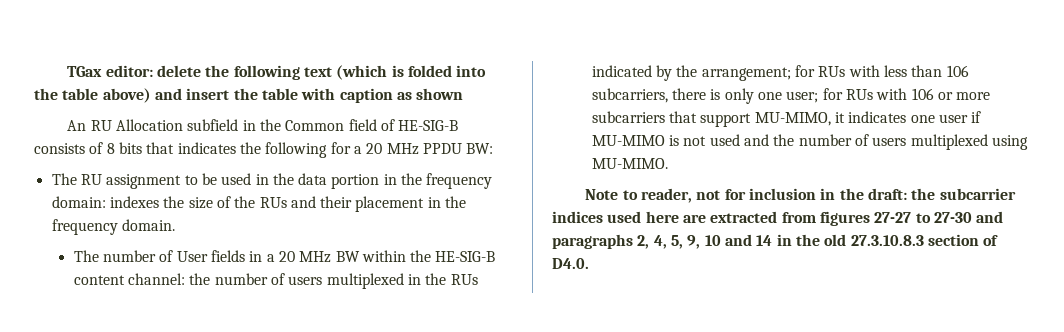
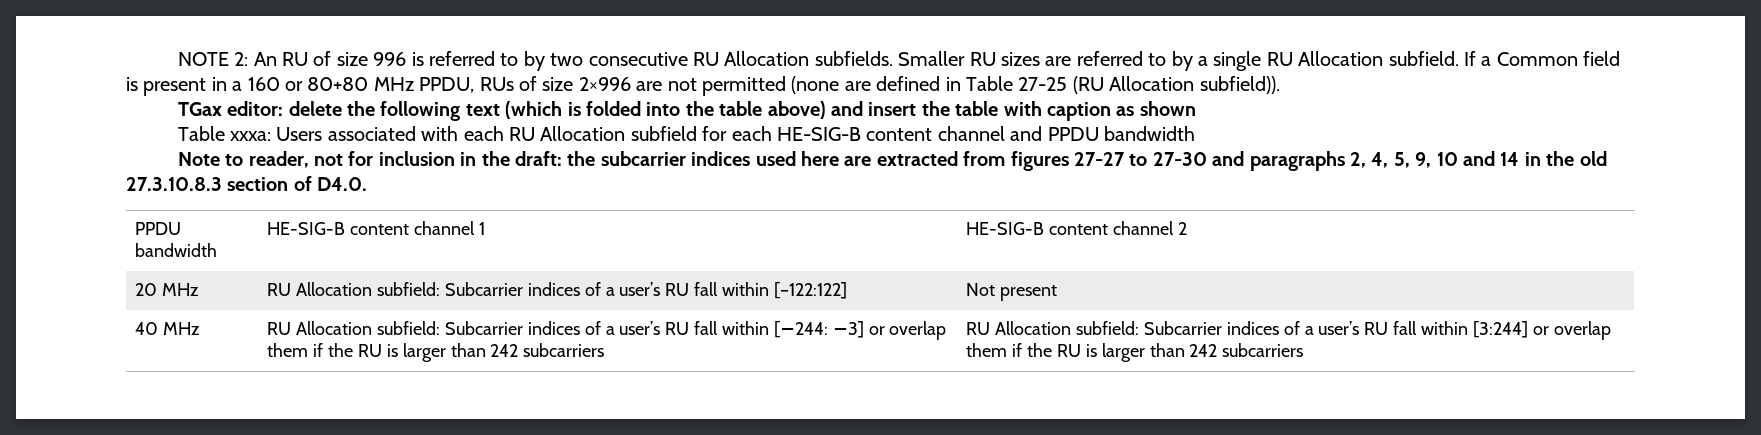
(67, 71) none -> [177,51,1621,71] [126,76,1280,96] NOTE 2: An RU of size 996 is referred to by two consecutive RU Allocation subfields. Smaller RU sizes are referred to by a single RU Allocation subfield. If a Common field is present in a 160 or 80+80 MHz PPDU, RUs of size 2×996 are not permitted (none are defined in Table 27-25 (RU Allocation subfield)). //
[67,119,459,131] [34,142,494,158] [51,173,493,189] [51,196,467,212] [51,219,175,235] [73,250,496,263] [73,273,478,289] [591,65,969,81] [591,88,991,104] [591,111,982,127] [591,134,1028,150] [591,158,668,169] An RU Allocation subfield in the Common field of HE-SIG-B consists of 8 bits that indicates the following for a 20 MHz PPDU BW: // The RU assignment to be used in the data portion in the frequency domain: indexes the size of the RUs and their placement in the frequency domain. // The number of User fields in a 20 MHz BW within the HE-SIG-B content channel: the number of users multiplexed in the RUs indicated by the arrangement; for RUs with less than 106 subcarriers, there is only one user; for RUs with 106 or more subcarriers that support MU-MIMO, it indicates one user if MU-MIMO is not used and the number of users multiplexed using MU-MIMO. -> [177,126,1196,141] Table xxxa: Users associated with each RU Allocation subfield for each HE-SIG-B content channel and PPDU bandwidth
(589, 263) none -> [135,222,182,235] [135,243,218,257] [267,221,486,235] [966,221,1188,235] [135,283,200,296] [267,282,847,299] [966,283,1058,301] [135,322,201,335] [267,321,947,340] [267,343,605,362] [966,321,1611,340] [966,343,1304,362] // PPDU bandwidth | HE-SIG-B content channel 1 | HE-SIG-B content channel 2 // 20 MHz | RU Allocation subfield: Subcarrier indices of a user’s RU fall within [–122:122] | Not present // 40 MHz | RU Allocation subfield: Subcarrier indices of a user’s RU fall within [−244: −3] or overlap them if the RU is larger than 242 subcarriers | RU Allocation subfield: Subcarrier indices of a user’s RU fall within [3:244] or overlap them if the RU is larger than 242 subcarriers

